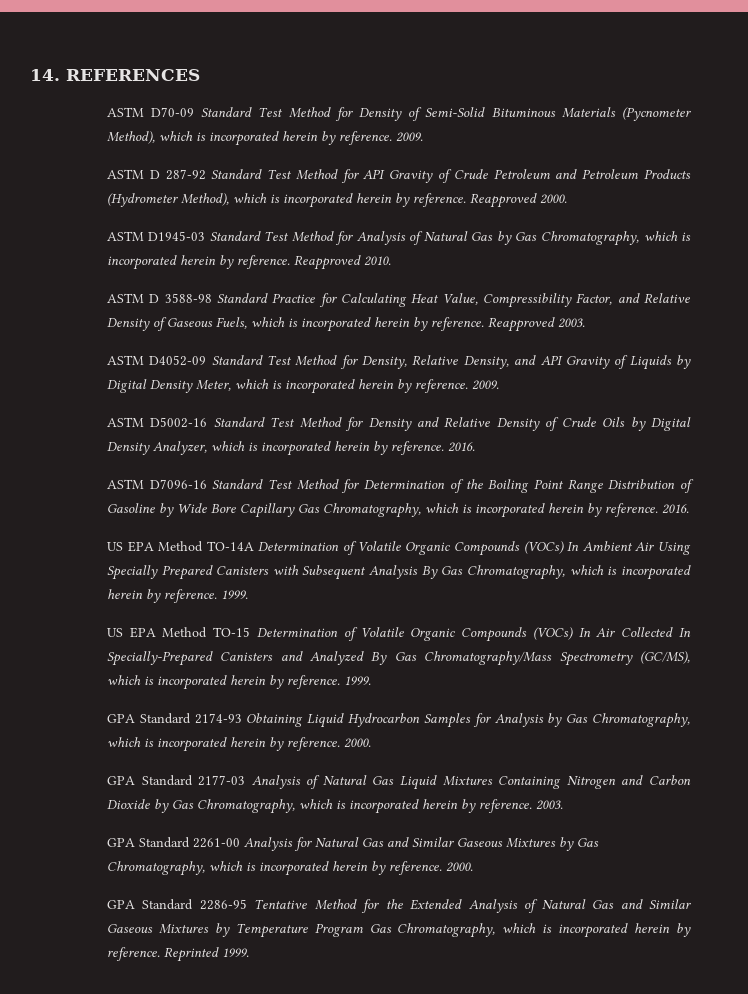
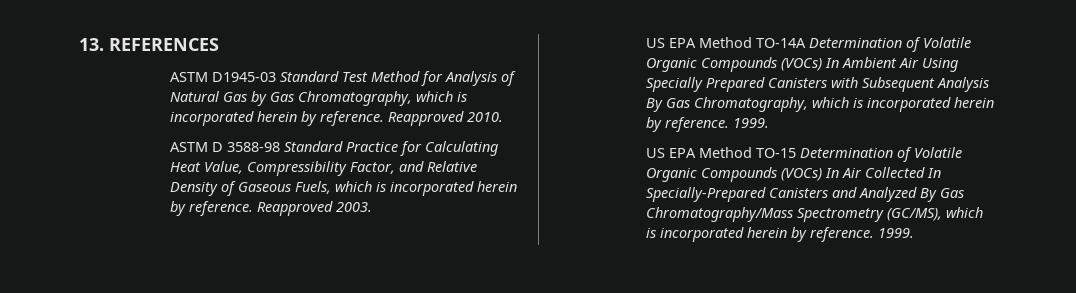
[30,69,60,81] 14. -> [79,38,104,51] 13.
[106,107,691,121] [106,131,423,146] [106,169,692,183] [106,193,567,208] // ASTM D70-09 Standard Test Method for Density of Semi-Solid Bituminous Materials (Pycnometer Method), which is incorporated herein by reference. 2009. // ASTM D 287-92 Standard Test Method for API Gravity of Crude Petroleum and Petroleum Products (Hydrometer Method), which is incorporated herein by reference. Reapproved 2000. -> (219, 44) none
[106,355,691,370] [106,379,499,394] [106,417,691,431] [106,441,475,456] [106,479,694,493] [106,503,689,518] // ASTM D4052-09 Standard Test Method for Density, Relative Density, and API Gravity of Liquids by Digital Density Meter, which is incorporated herein by reference. 2009. // ASTM D5002-16 Standard Test Method for Density and Relative Density of Crude Oils by Digital Density Analyzer, which is incorporated herein by reference. 2016. // ASTM D7096-16 Standard Test Method for Determination of the Boiling Point Range Distribution of Gasoline by Wide Bore Capillary Gas Chromatography, which is incorporated herein by reference. 2016. -> (373, 207) none
[106,713,690,728] [106,737,371,752] [106,775,691,790] [106,799,563,814] [106,837,599,851] [106,861,473,876] [106,899,692,913] [106,923,691,938] [106,947,249,962] // GPA Standard 2174-93 Obtaining Liquid Hydrocarbon Samples for Analysis by Gas Chromatography, which is incorporated herein by reference. 2000. // GPA Standard 2177-03 Analysis of Natural Gas Liquid Mixtures Containing Nitrogen and Carbon Dioxide by Gas Chromatography, which is incorporated herein by reference. 2003. // GPA Standard 2261-00 Analysis for Natural Gas and Similar Gaseous Mixtures by Gas Chromatography, which is incorporated herein by reference. 2000. // GPA Standard 2286-95 Tentative Method for the Extended Analysis of Natural Gas and Similar Gaseous Mixtures by Temperature Program Gas Chromatography, which is incorporated herein by reference. Reprinted 1999. -> (915, 233) none

